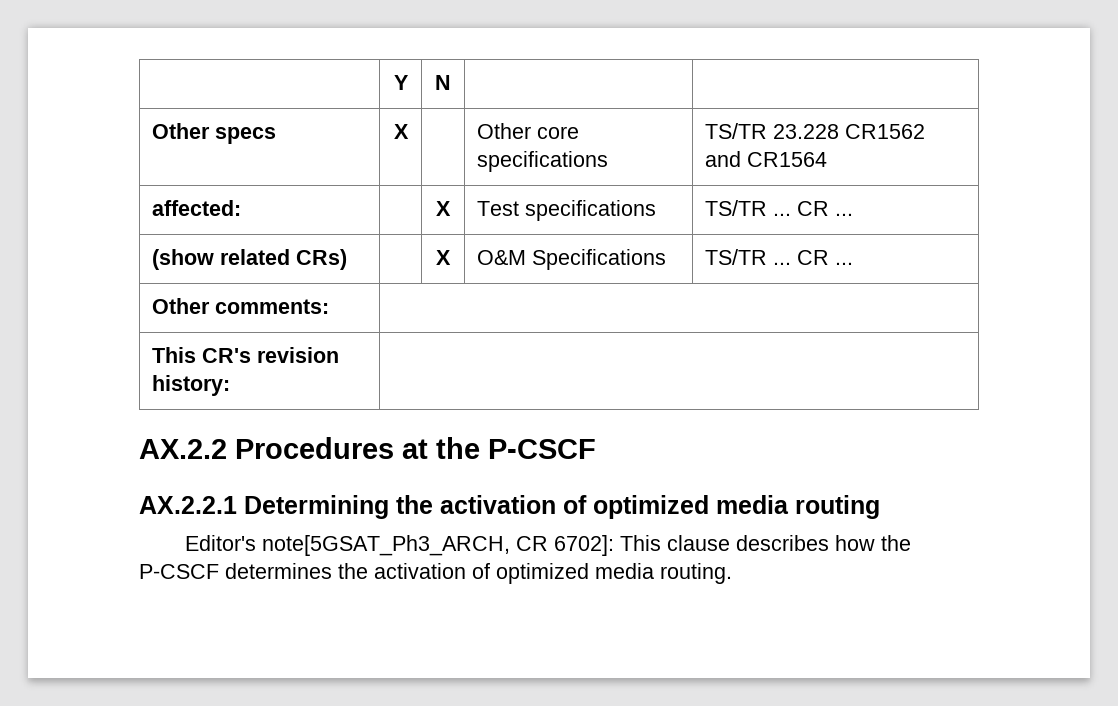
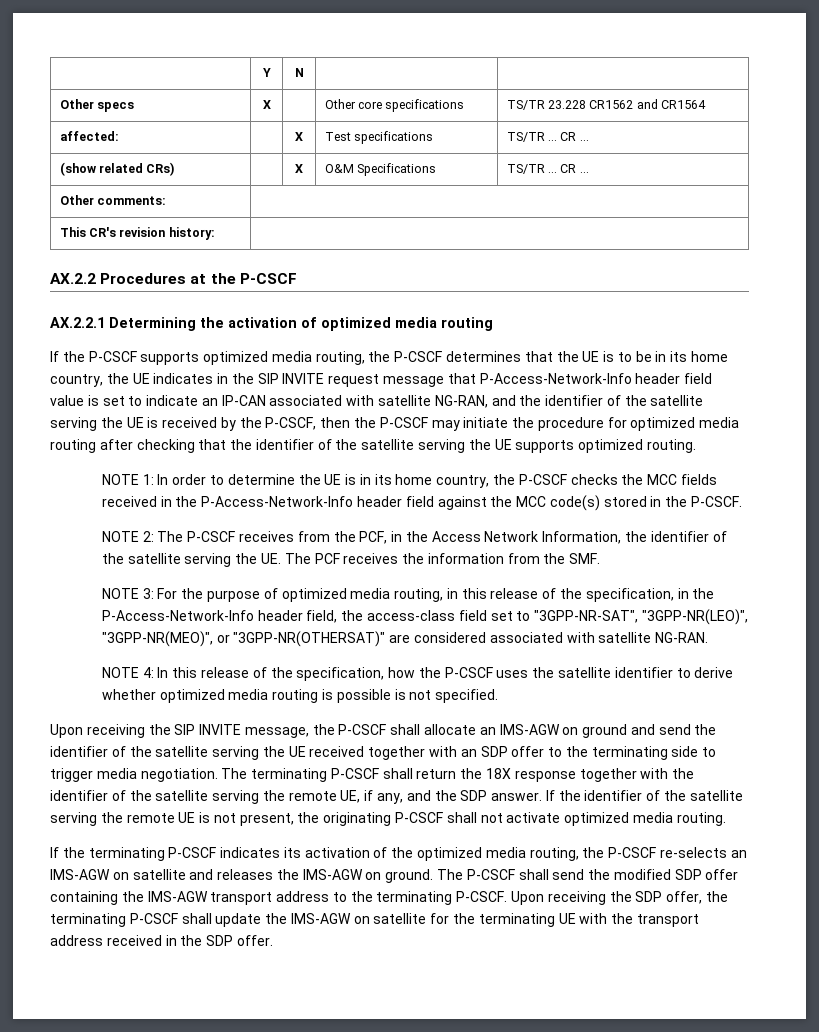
[184,535,911,556] [139,563,732,584] Editor's note[5GSAT_Ph3_ARCH, CR 6702]: This clause describes how the P-CSCF determines the activation of optimized media routing. -> [50,351,729,365] [50,373,713,387] [50,395,704,408] [50,417,740,431] [50,439,696,453] [101,474,717,488] [101,495,742,511] [101,531,727,544] [101,553,601,567] [101,588,715,602] [101,609,748,625] [101,631,709,647] [101,667,734,681] [101,689,499,703] [50,724,717,738] [50,746,717,760] [50,768,695,782] [50,790,743,804] [50,812,726,826] [50,847,747,861] [50,869,739,883] [50,891,728,905] [50,913,699,927] [50,935,273,946] If the P-CSCF supports optimized media routing, the P-CSCF determines that the UE is to be in its home country, the UE indicates in the SIP INVITE request message that P-Access-Network-Info header field value is set to indicate an IP-CAN associated with satellite NG-RAN, and the identifier of the satellite serving the UE is received by the P-CSCF, then the P-CSCF may initiate the procedure for optimized media routing after checking that the identifier of the satellite serving the UE supports optimized routing. // NOTE 1: In order to determine the UE is in its home country, the P-CSCF checks the MCC fields received in the P-Access-Network-Info header field against the MCC code(s) stored in the P-CSCF. // NOTE 2: The P-CSCF receives from the PCF, in the Access Network Information, the identifier of the satellite serving the UE. The PCF receives the information from the SMF. // NOTE 3: For the purpose of optimized media routing, in this release of the specification, in the P-Access-Network-Info header field, the access-class field set to "3GPP-NR-SAT", "3GPP-NR(LEO)", "3GPP-NR(MEO)", or "3GPP-NR(OTHERSAT)" are considered associated with satellite NG-RAN. // NOTE 4: In this release of the specification, how the P-CSCF uses the satellite identifier to derive whether optimized media routing is possible is not specified. // Upon receiving the SIP INVITE message, the P-CSCF shall allocate an IMS-AGW on ground and send the identifier of the satellite serving the UE received together with an SDP offer to the terminating side to trigger media negotiation. The terminating P-CSCF shall return the 18X response together with the identifier of the satellite serving the remote UE, if any, and the SDP answer. If the identifier of the satellite serving the remote UE is not present, the originating P-CSCF shall not activate optimized media routing. // If the terminating P-CSCF indicates its activation of the optimized media routing, the P-CSCF re-selects an IMS-AGW on satellite and releases the IMS-AGW on ground. The P-CSCF shall send the modified SDP offer containing the IMS-AGW transport address to the terminating P-CSCF. Upon receiving the SDP offer, the terminating P-CSCF shall update the IMS-AGW on satellite for the terminating UE with the transport address received in the SDP offer.

